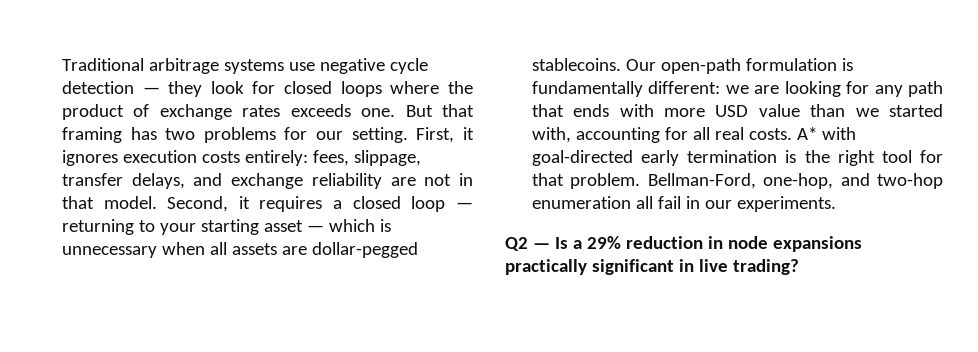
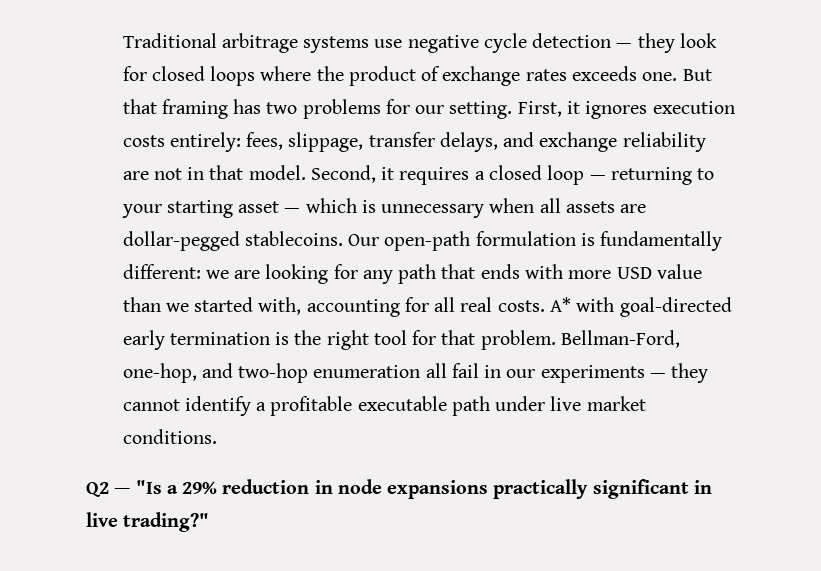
[736,196,836,212] experiments. -> [540,363,709,383] [122,396,646,416] [122,429,217,444] experiments — they cannot identify a profitable executable path under live market conditions.
[554,237,568,249] Is -> [135,480,162,494] "Is
[732,259,799,275] trading? -> [123,512,210,532] trading?"

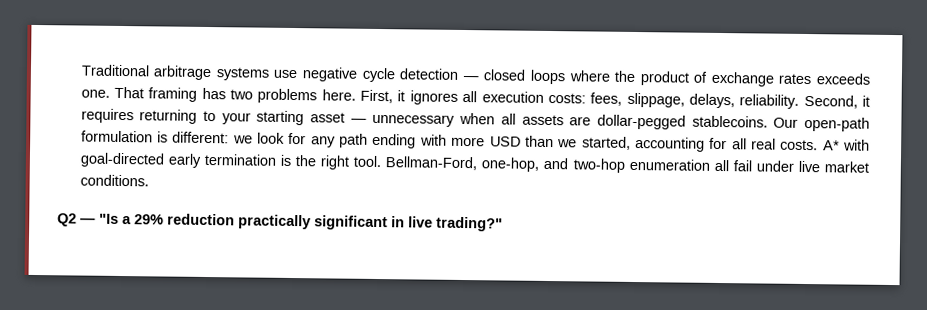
[637,33,717,53] [122,66,147,81] they look for -> (479, 78) none
[682,69,712,81] [122,99,157,114] But that -> [114,86,145,99] That
[385,99,735,119] [122,132,706,152] [122,165,606,185] for our setting. First, it ignores execution costs entirely: fees, slippage, transfer delays, and exchange reliability are not in that model. Second, it requires a closed loop — -> [321,89,870,109] [80,108,134,124] here. First, it ignores all execution costs: fees, slippage, delays, reliability. Second, it requires
[305,198,376,213] which is -> (367, 120) none
[600,231,723,251] fundamentally -> (169, 137) none
[234,264,329,284] are looking -> [257,132,286,144] look
[441,264,520,279] that ends -> [372,133,417,149] ending
[656,264,702,279] value -> (521, 141) none
[194,297,302,315] started with, -> [581,136,631,150] started,
[373,330,556,350] tool for that problem. -> [353,155,382,168] tool.
[484,363,709,383] [122,396,490,416] in our experiments — they cannot identify a profitable executable path -> (752, 166) none
[314,479,489,499] in node expansions -> (235, 219) none

